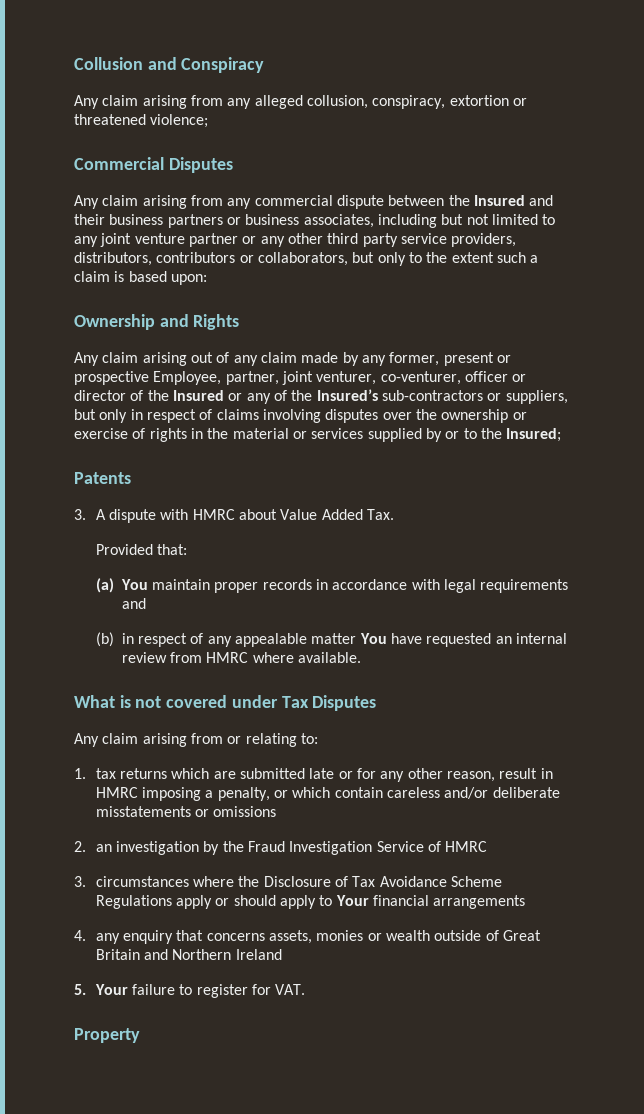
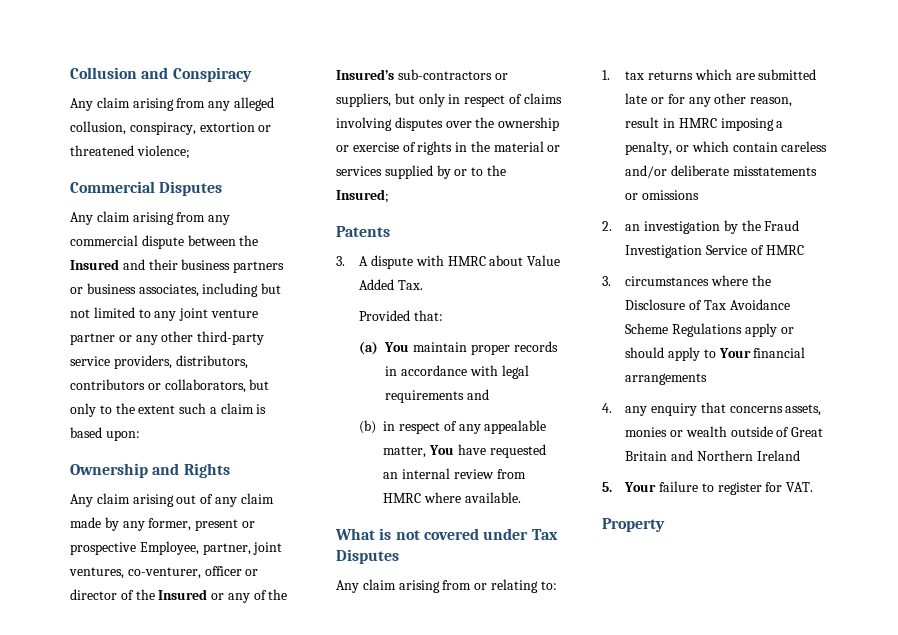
[327,233,398,247] third party -> [197,331,265,345] third-party
[316,371,377,385] venturer, -> [69,567,124,579] ventures,
[311,633,357,644] matter -> [383,446,427,458] matter,

